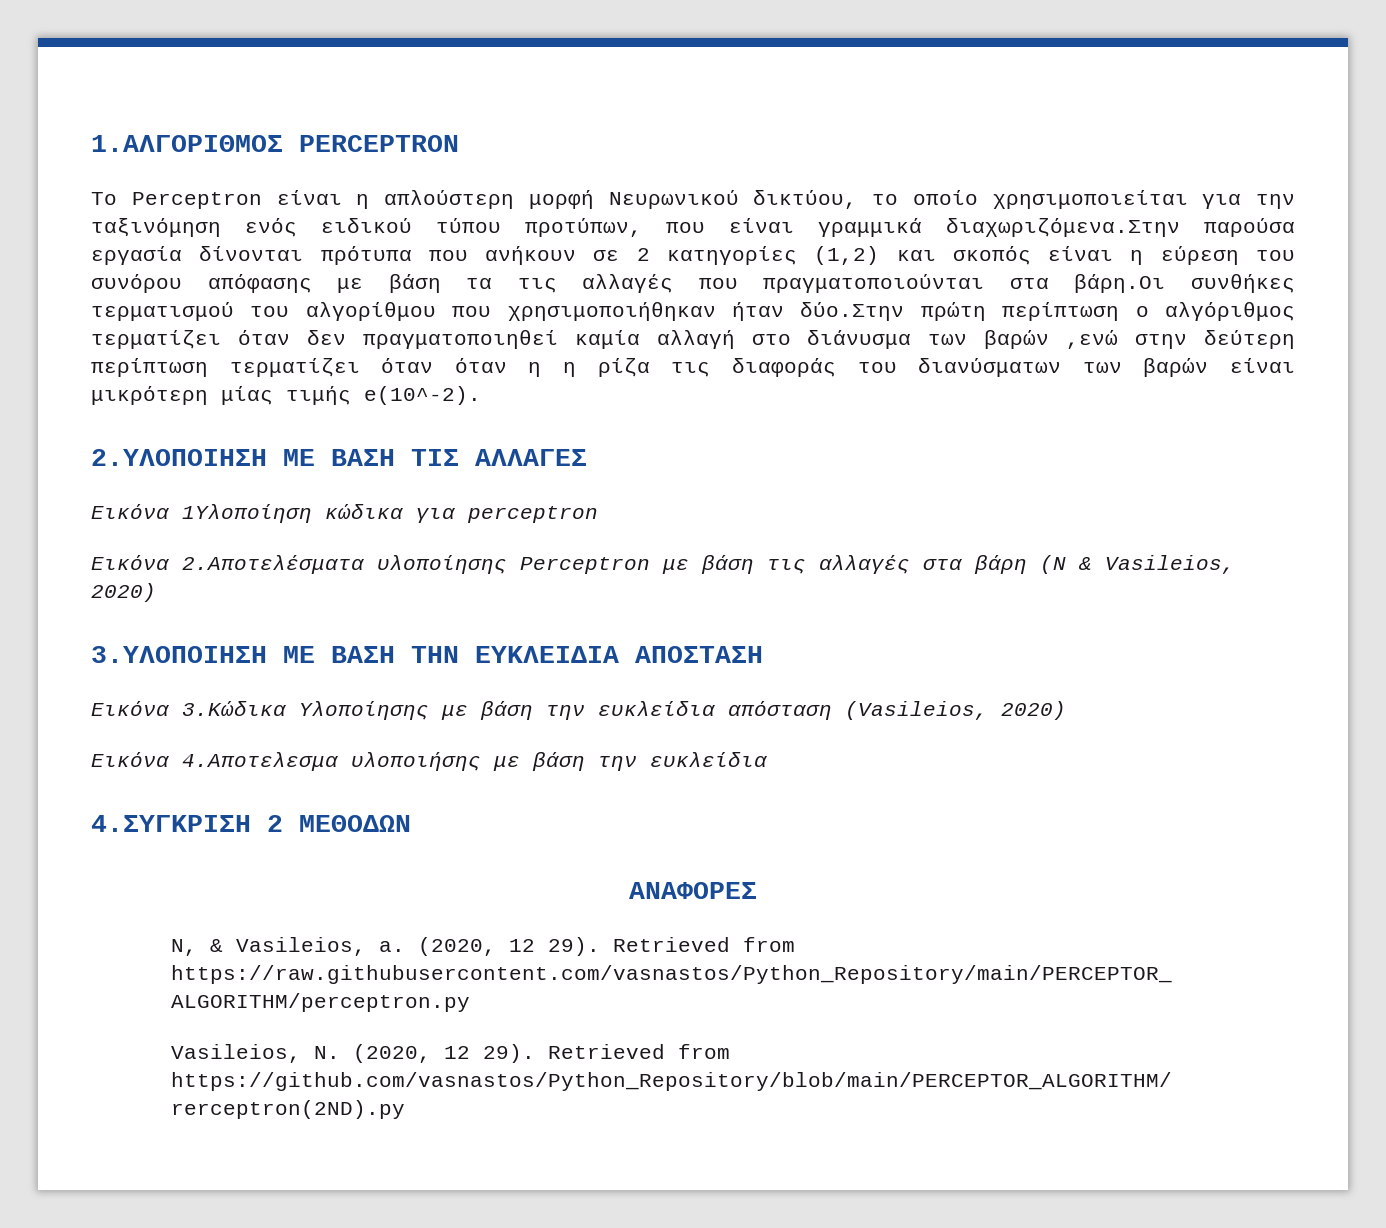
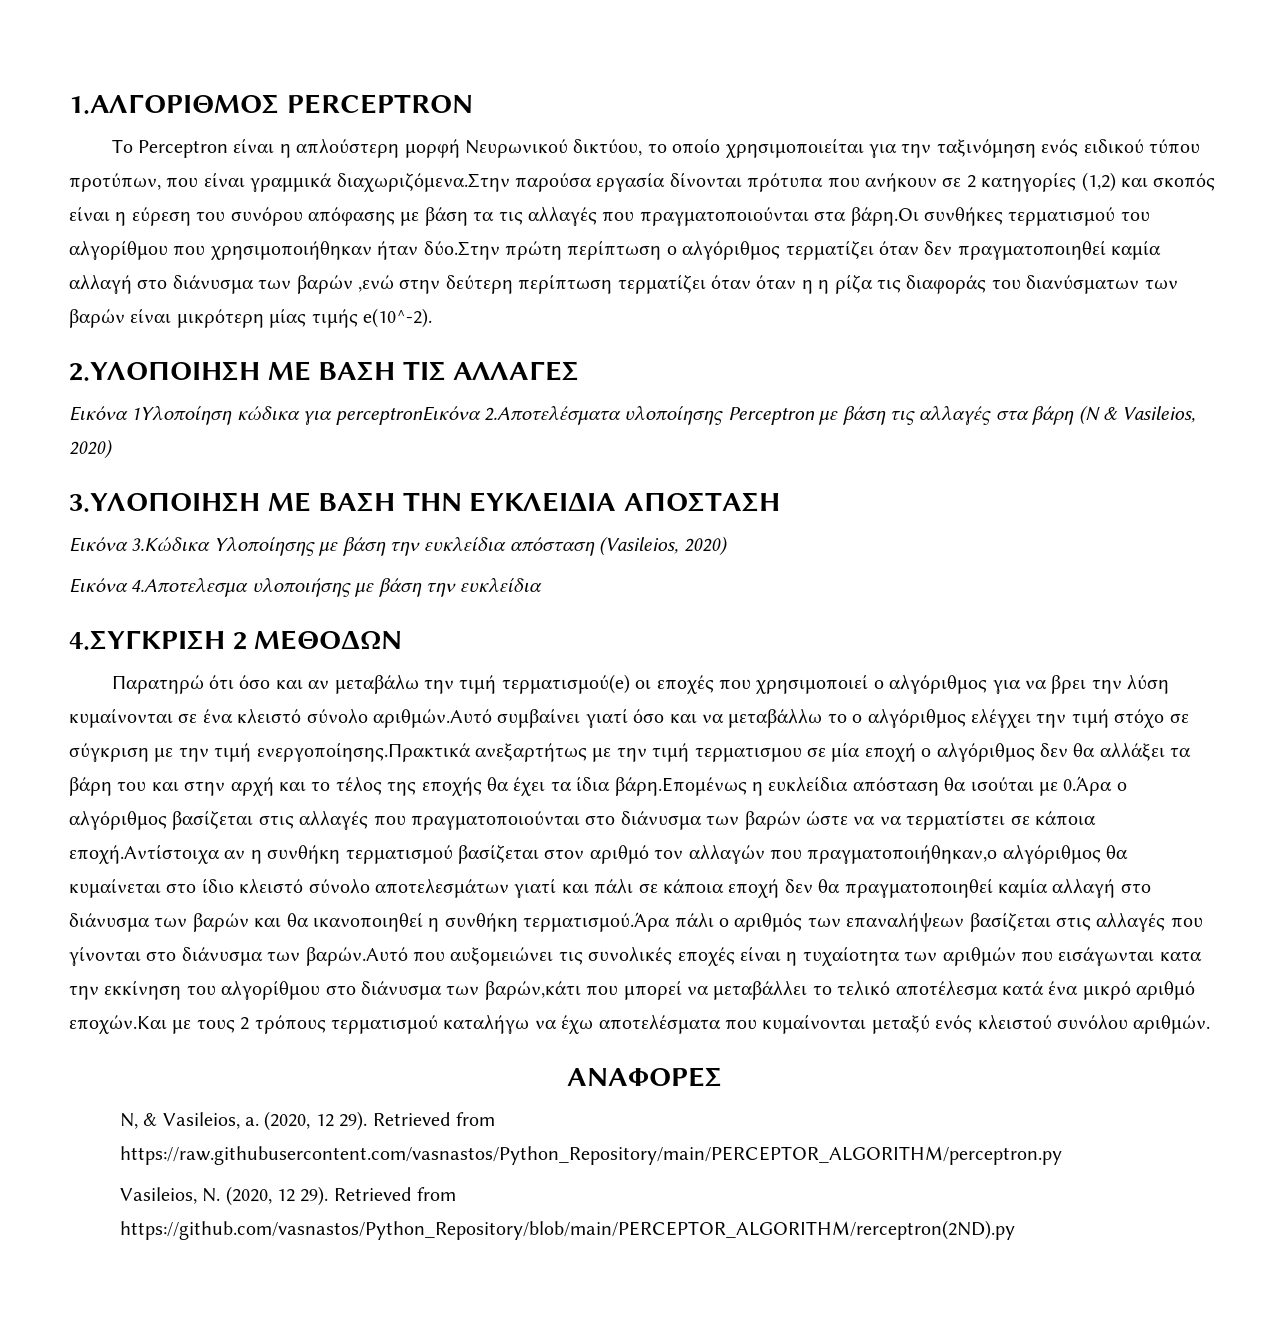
[467,506,598,523] [91,555,170,570] perceptron // Εικόνα -> [335,406,481,425] perceptronΕικόνα
(411, 823) none -> [111,674,1170,694] [69,708,1189,728] [69,742,1192,762] [69,776,1127,796] [69,810,1096,830] [69,844,1129,864] [69,878,1151,898] [69,912,1203,932] [69,946,1202,966] [69,980,1196,1000] [69,1014,1211,1034] // Παρατηρώ ότι όσο και αν μεταβάλω την τιμή τερματισμού(e) οι εποχές που χρησιμοποιεί ο αλγόριθμος για να βρει την λύση κυμαίνονται σε ένα κλειστό σύνολο αριθμών.Αυτό συμβαίνει γιατί όσο και να μεταβάλλω το ο αλγόριθμος ελέγχει την τιμή στόχο σε σύγκριση με την τιμή ενεργοποίησης.Πρακτικά ανεξαρτήτως με την τιμή τερματισμου σε μία εποχή ο αλγόριθμος δεν θα αλλάξει τα βάρη του και στην αρχή και το τέλος της εποχής θα έχει τα ίδια βάρη.Επομένως η ευκλείδια απόσταση θα ισούται με 0.Άρα ο αλγόριθμος βασίζεται στις αλλαγές που πραγματοποιούνται στο διάνυσμα των βαρών ώστε να να τερματίστει σε κάποια εποχή.Αντίστοιχα αν η συνθήκη τερματισμού βασίζεται στον αριθμό τον αλλαγών που πραγματοποιήθηκαν,ο αλγόριθμος θα κυμαίνεται στο ίδιο κλειστό σύνολο αποτελεσμάτων γιατί και πάλι σε κάποια εποχή δεν θα πραγματοποιηθεί καμία αλλαγή στο διάνυσμα των βαρών και θα ικανοποιηθεί η συνθήκη τερματισμού.Άρα πάλι ο αριθμός των επαναλήψεων βασίζεται στις αλλαγές που γίνονται στο διάνυσμα των βαρών.Αυτό που αυξομειώνει τις συνολικές εποχές είναι η τυχαίοτητα των αριθμών που εισάγωνται κατα την εκκίνηση του αλγορίθμου στο διάνυσμα των βαρών,κάτι που μπορεί να μεταβάλλει το τελικό αποτέλεσμα κατά ένα μικρό αριθμό εποχών.Και με τους 2 τρόπους τερματισμού καταλήγω να έχω αποτελέσματα που κυμαίνονται μεταξύ ενός κλειστού συνόλου αριθμών.

